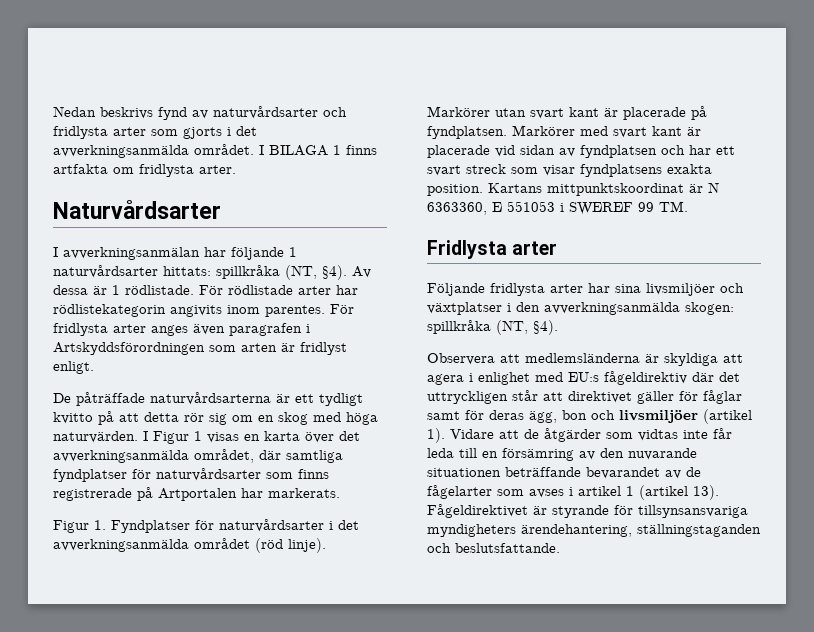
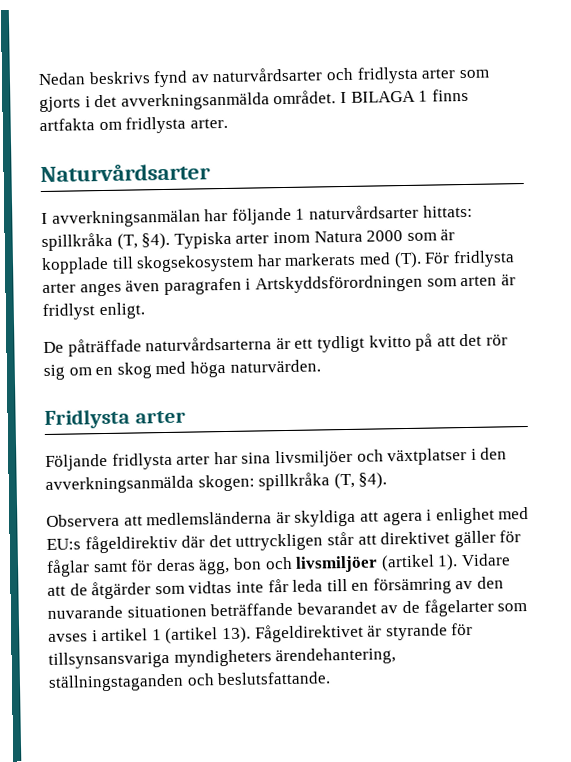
[285,265,371,280] [53,285,358,295] [53,304,325,317] (NT, §4). Av dessa är 1 rödlistade. För rödlistade arter har rödlistekategorin angivits inom parentes. -> [116,229,456,250] [41,251,422,275] (T, §4). Typiska arter inom Natura 2000 som är kopplade till skogsekosystem har markerats med (T).
[144,412,179,422] detta -> [459,333,483,347] det
[143,431,360,444] [53,449,343,463] [53,468,329,482] [53,487,340,501] [53,519,359,533] [53,538,326,553] [427,106,707,120] [427,125,701,139] [427,145,735,158] [427,164,712,177] [427,182,719,196] [427,201,688,215] I Figur 1 visas en karta över det avverkningsanmälda området, där samtliga fyndplatser för naturvårdsarter som finns registrerade på Artportalen har markerats. // Figur 1. Fyndplatser för naturvårdsarter i det avverkningsanmälda området (röd linje). Markörer utan svart kant är placerade på fyndplatsen. Markörer med svart kant är placerade vid sidan av fyndplatsen och har ett svart streck som visar fyndplatsens exakta position. Kartans mittpunktskoordinat är N 6363360, E 551053 i SWEREF 99 TM. -> (321, 366) none
[496,320,528,335] (NT, -> [333,472,355,490] (T,

